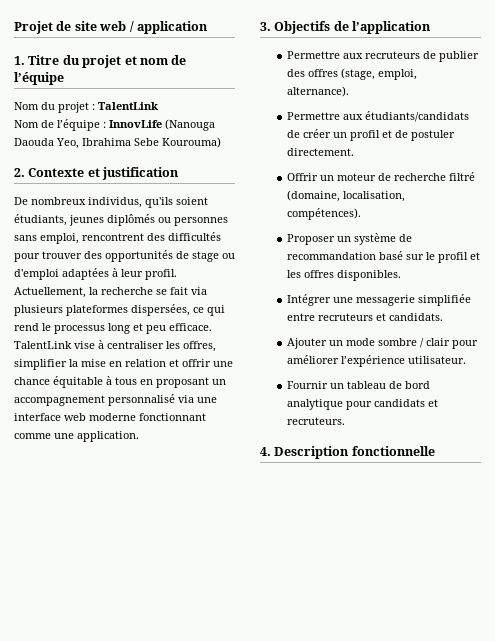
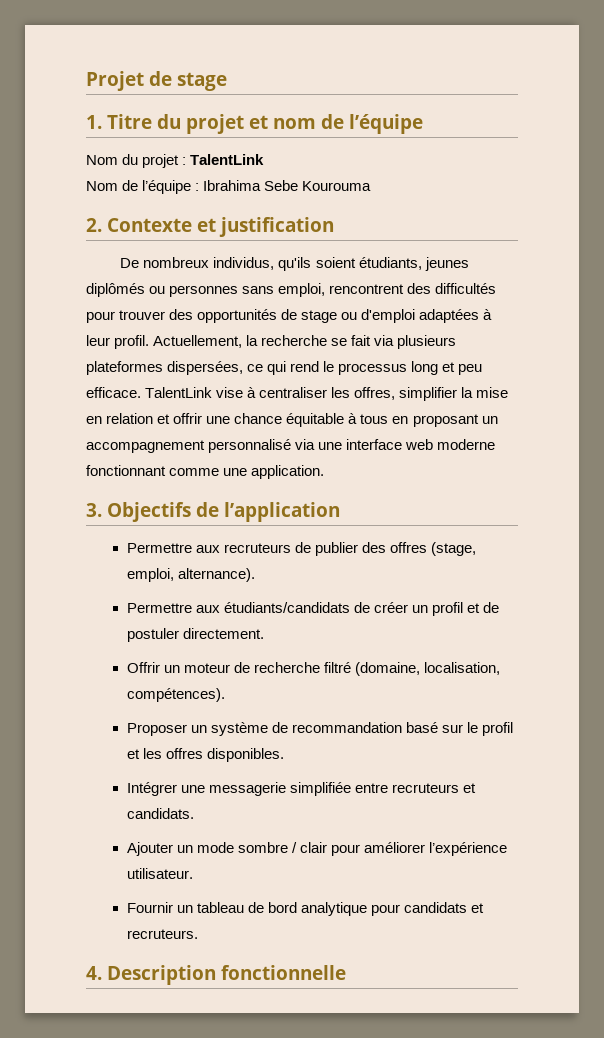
[74,21,208,34] site web / application -> [177,72,227,91] stage
[109,119,215,131] [14,138,79,149] InnovLife (Nanouga Daouda Yeo, -> (200, 187) none
[162,137,221,148] Kourouma) -> [302,181,372,191] Kourouma

